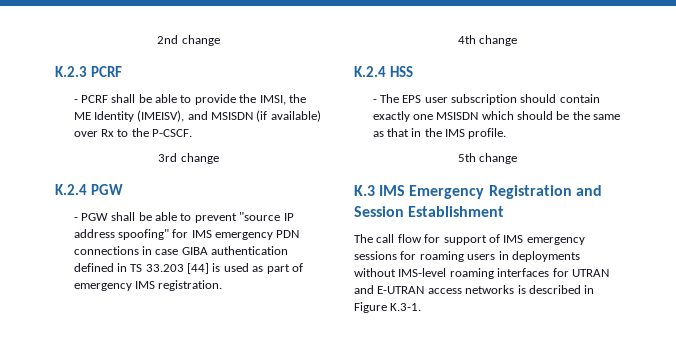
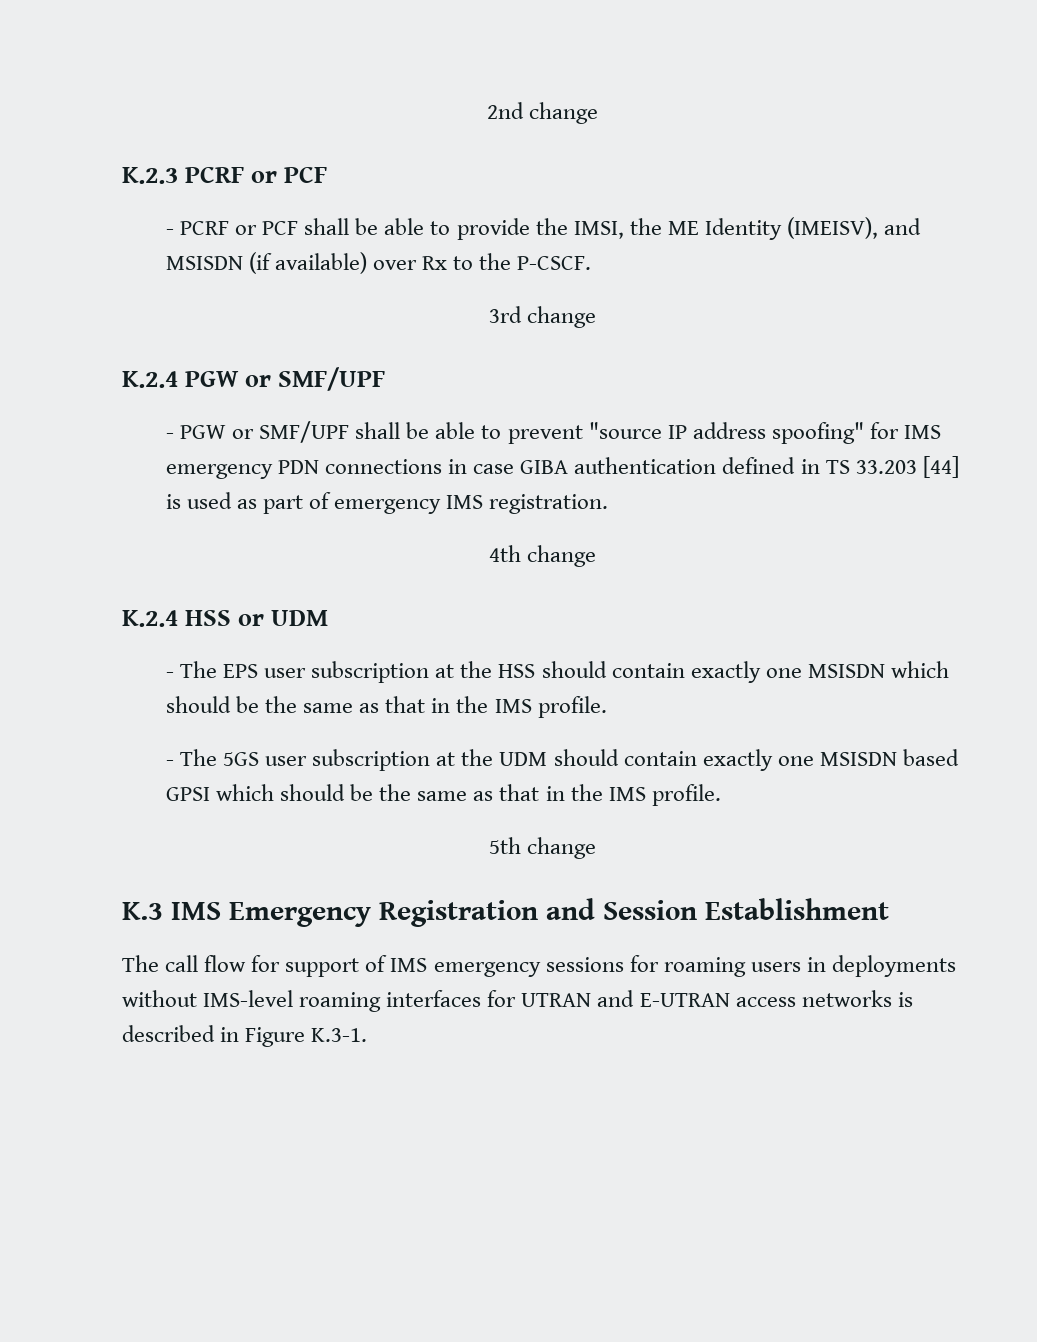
(122, 71) none -> [251,166,328,183] or PCF
(108, 99) none -> [235,221,299,235] or PCF
(123, 189) none -> [245,367,386,391] or SMF/UPF
(108, 217) none -> [232,421,350,443] or SMF/UPF
(413, 71) none -> [238,610,329,626] or UDM
(518, 99) none -> [435,661,536,678] at the HSS
(507, 133) none -> [165,749,959,771] [165,784,721,806] // - The 5GS user subscription at the UDM should contain exactly one MSISDN based GPSI which should be the same as that in the IMS profile.

